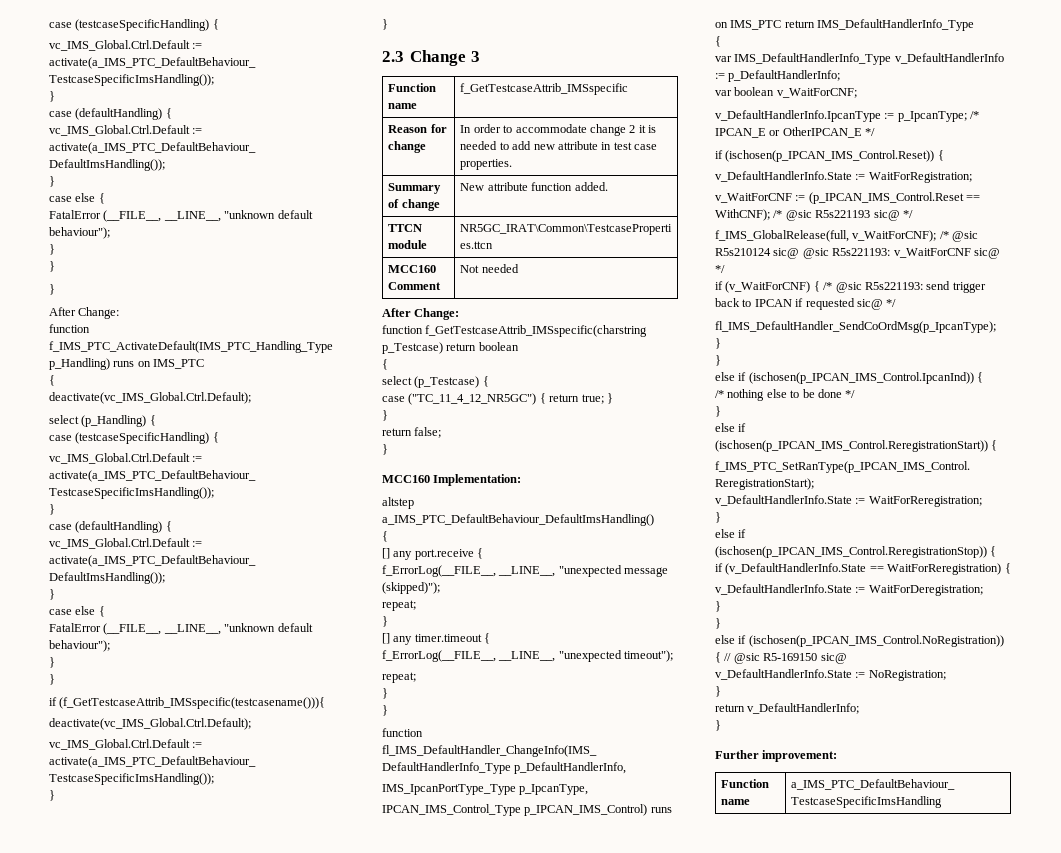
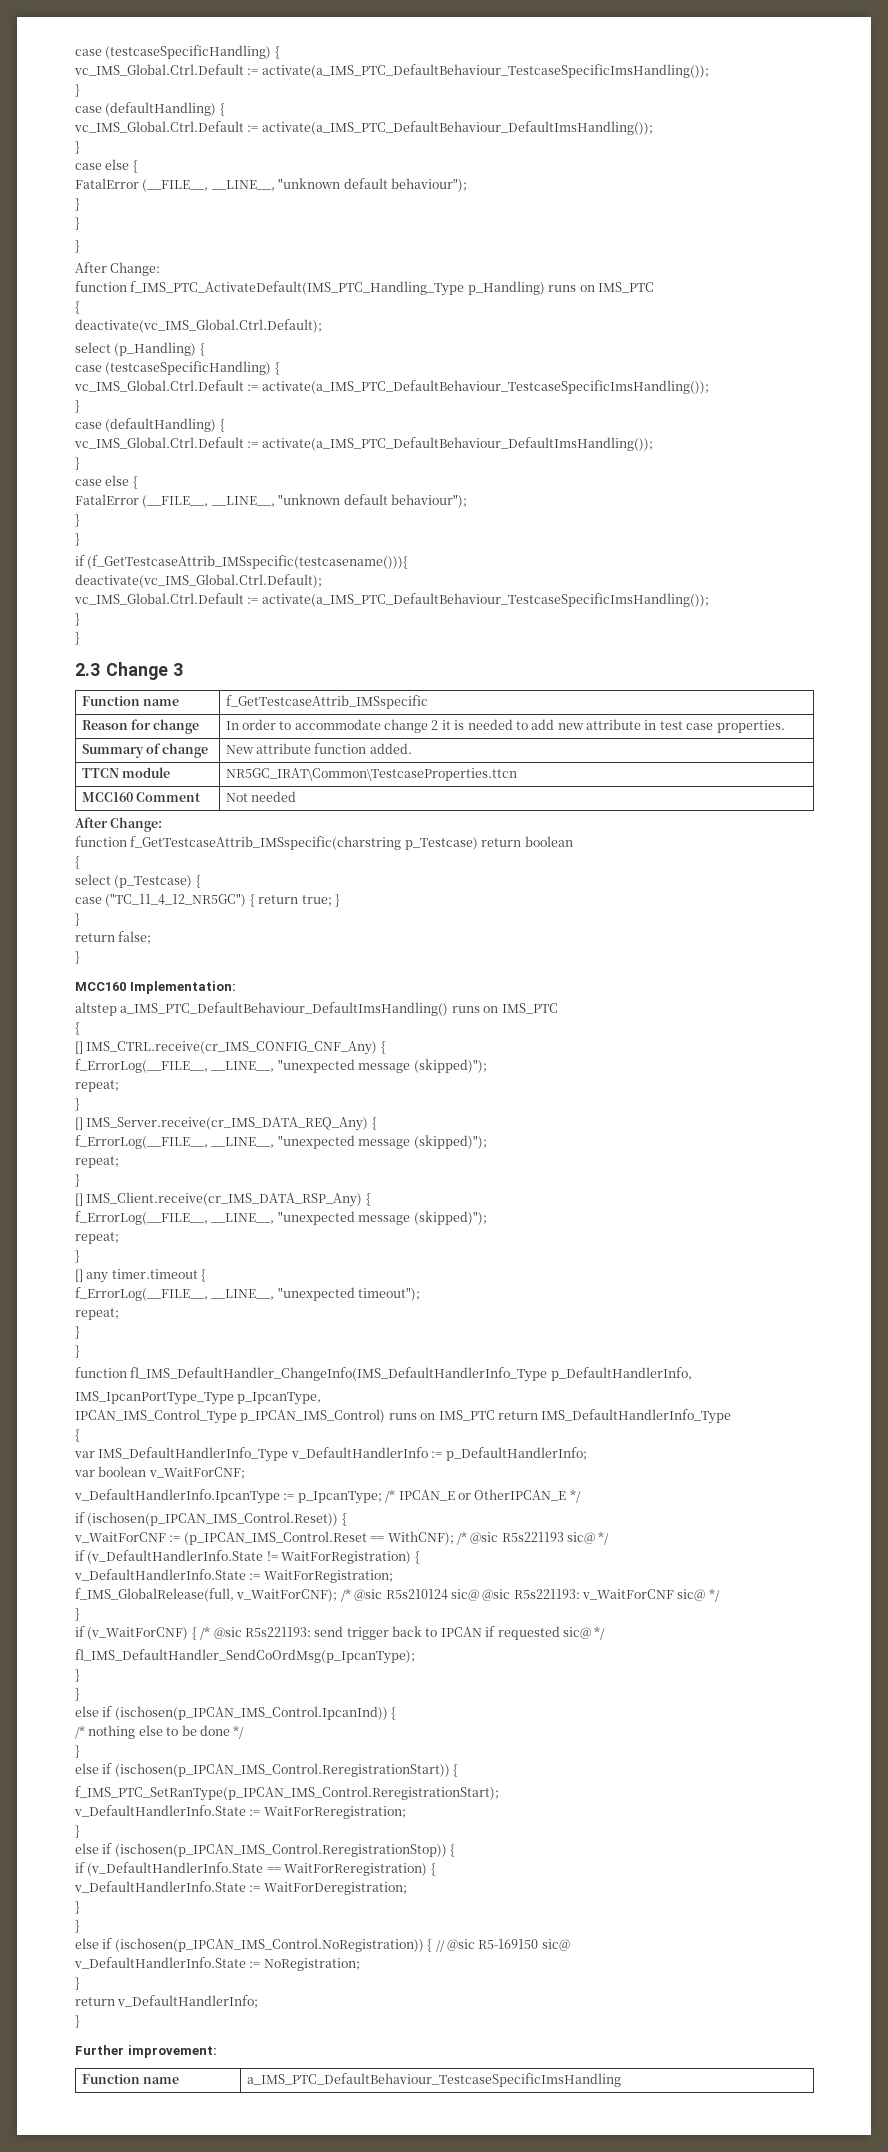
(654, 520) none -> [451,1003,558,1014] runs on IMS_PTC
[393,549,474,560] any port.receive -> [86,1041,386,1055] [75,1059,487,1073] [75,1080,119,1092] [75,1098,80,1111] [75,1117,377,1131] [75,1135,487,1149] [75,1156,119,1168] [75,1174,80,1187] [75,1192,363,1207] IMS_CTRL.receive(cr_IMS_CONFIG_CNF_Any) { // f_ErrorLog(__FILE__, __LINE__, "unexpected message (skipped)"); // repeat; // } // [] IMS_Server.receive(cr_IMS_DATA_REQ_Any) { // f_ErrorLog(__FILE__, __LINE__, "unexpected message (skipped)"); // repeat; // } // [] IMS_Client.receive(cr_IMS_DATA_RSP_Any)
[715,171,972,183] // v_DefaultHandlerInfo.State := WaitForRegistration; -> (347, 1519) none
(913, 214) none -> [75,1550,420,1564] [74,1569,393,1583] // if (v_DefaultHandlerInfo.State != WaitForRegistration) { // v_DefaultHandlerInfo.State := WaitForRegistration;
(725, 269) none -> [75,1608,80,1621] // }

